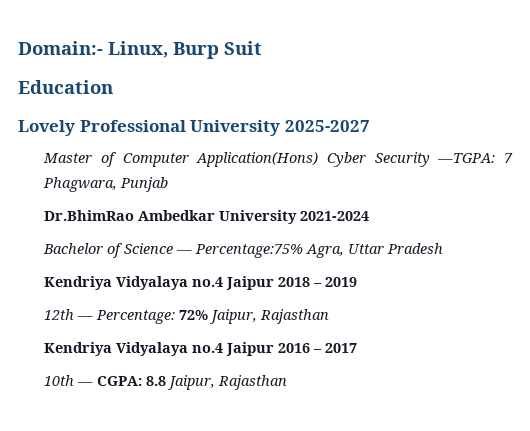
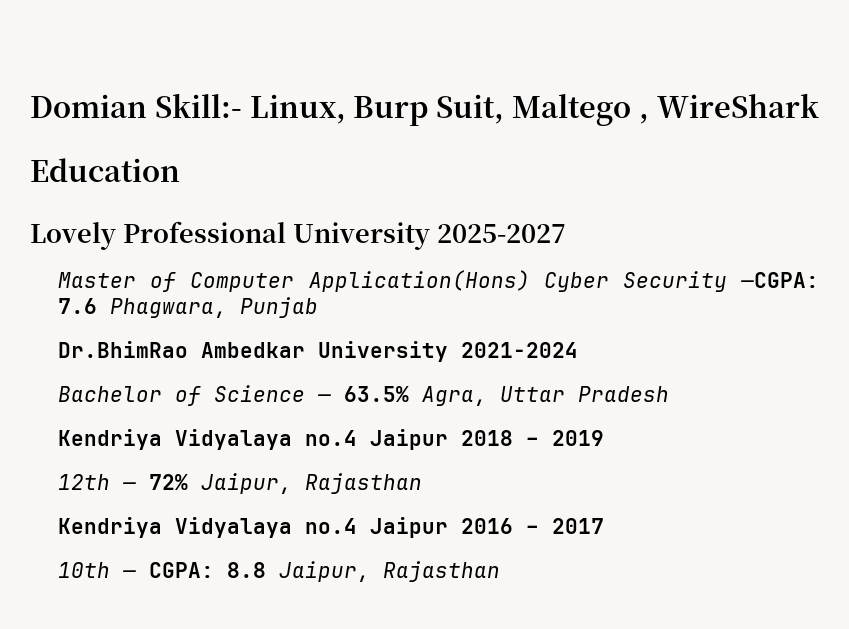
[18,41,262,59] Domain:- Linux, Burp Suit -> [30,93,819,126] Domian Skill:- Linux, Burp Suit, Maltego , WireShark
[437,153,513,163] —TGPA: 7 -> [741,272,819,288] [58,298,98,314] —CGPA: 7.6
[195,244,304,258] Percentage:75% -> [344,386,410,402] 63.5%
[96,310,176,324] Percentage: -> (137, 486) none

